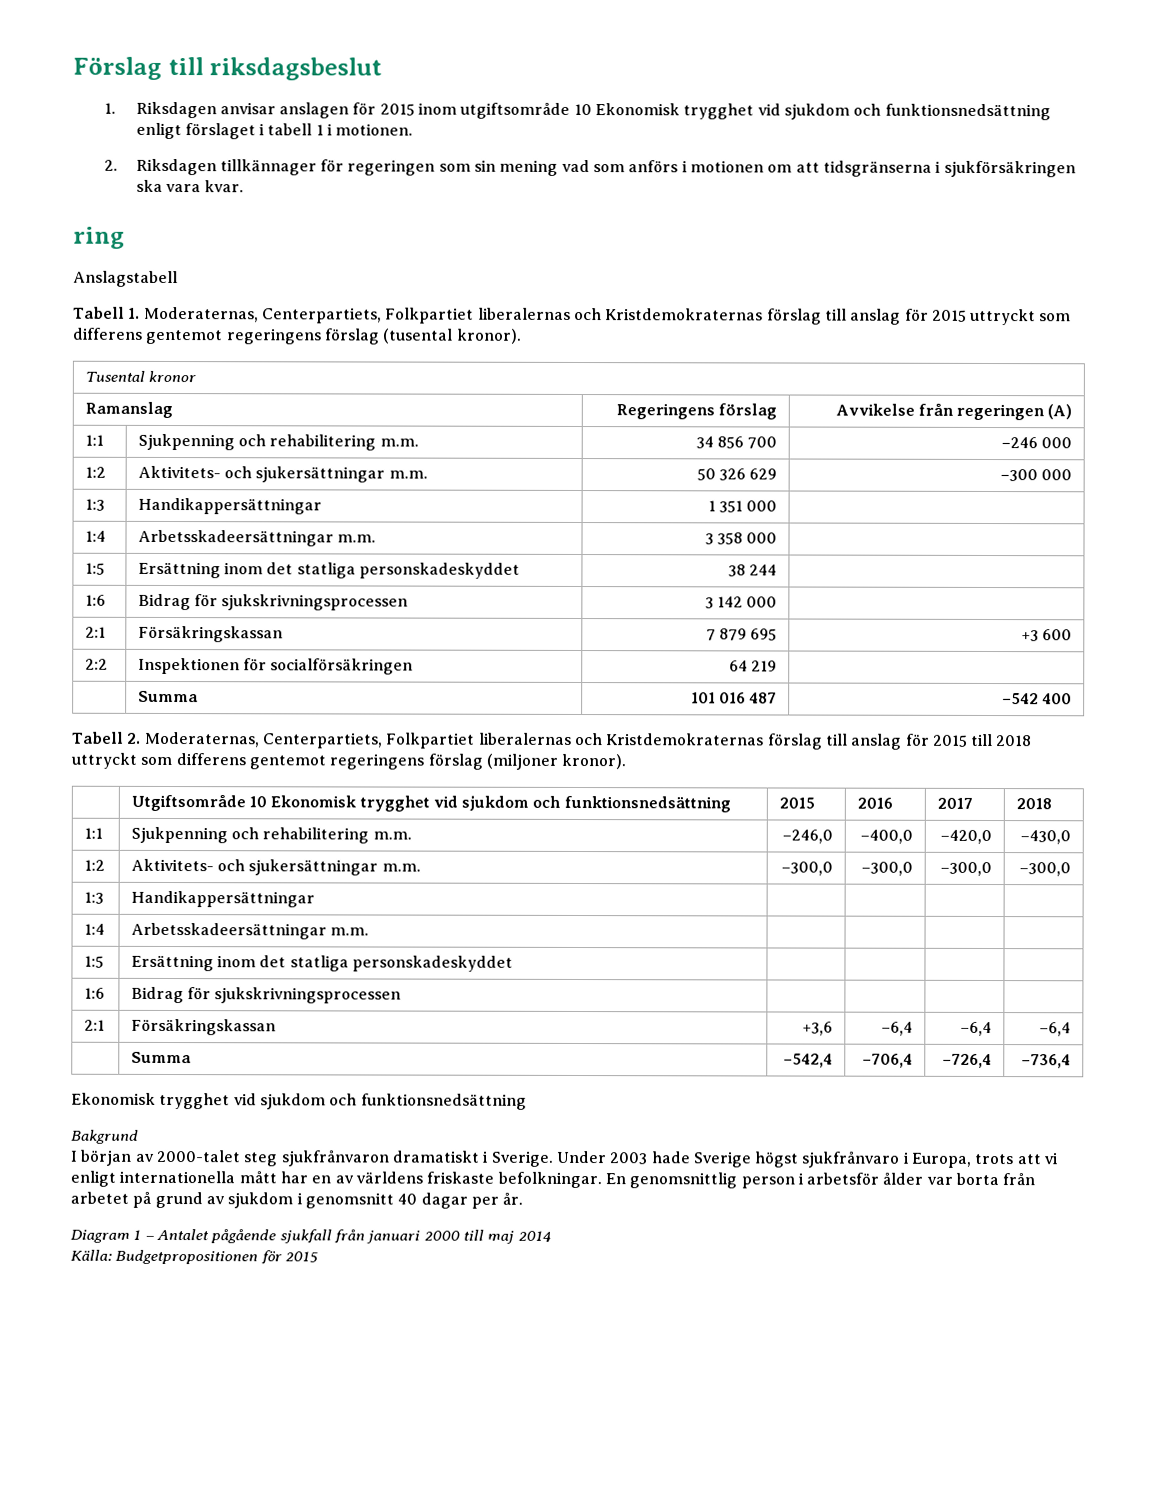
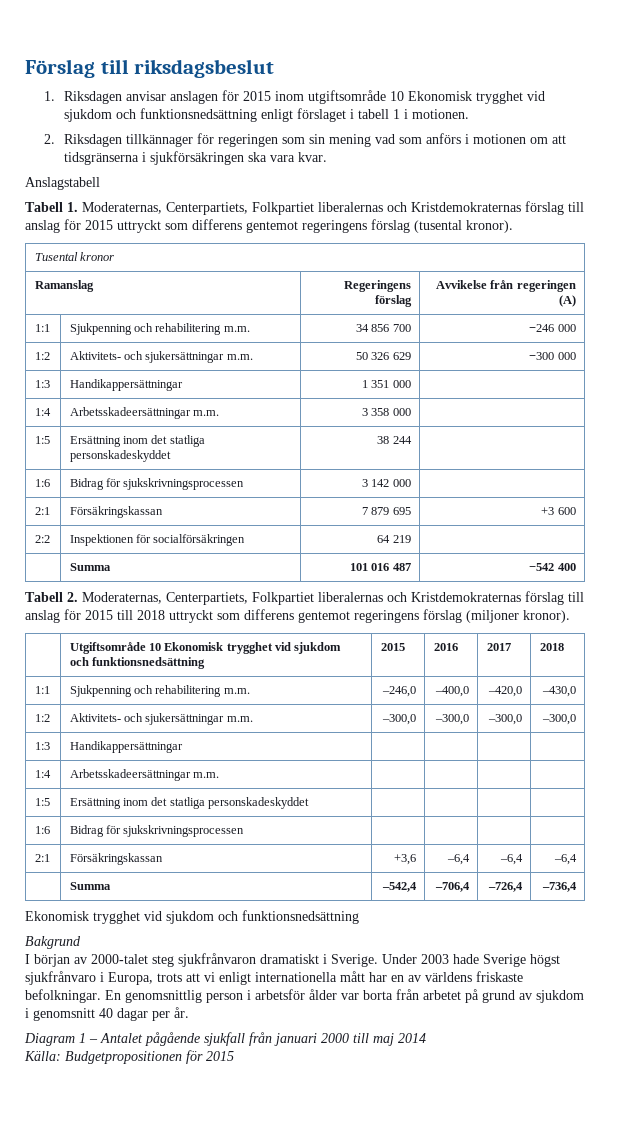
[73,226,125,249] // ring -> (327, 157) none

